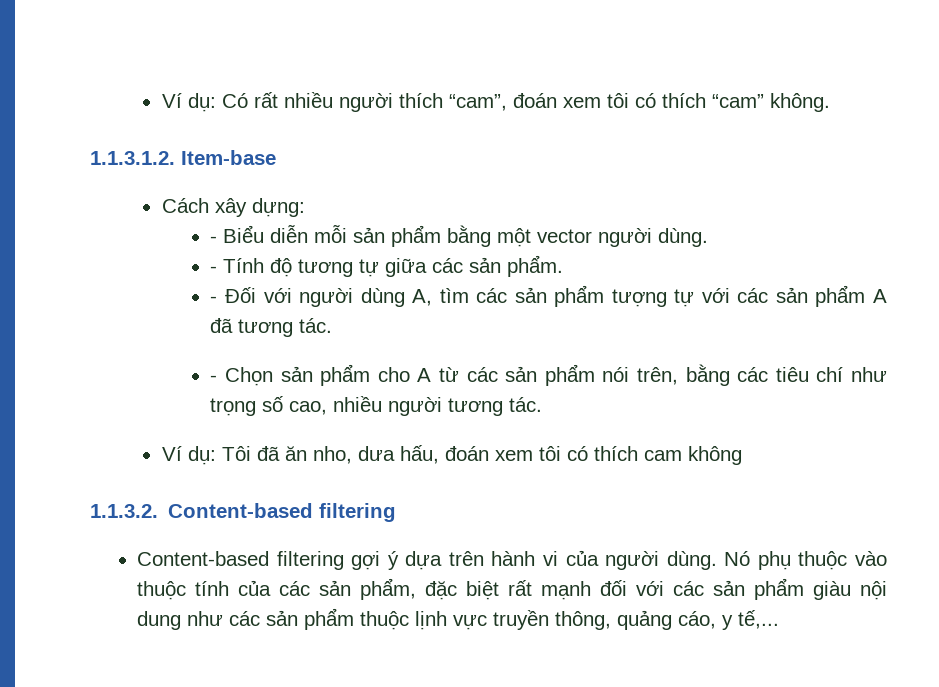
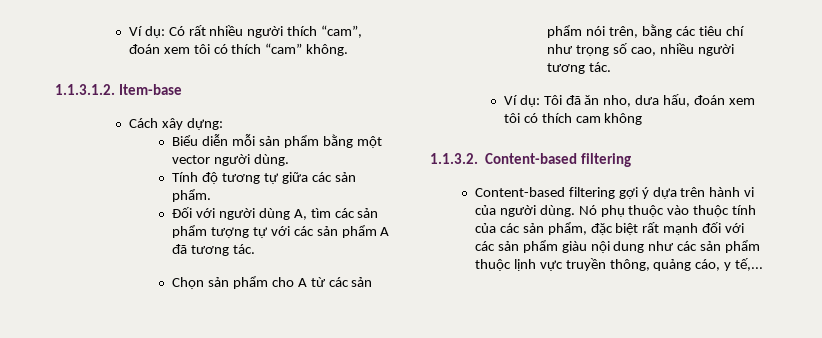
[210,236,218,243] - -> (223, 124) none
[210,266,218,273] - -> (289, 160) none
[210,296,218,303] - -> (212, 195) none
[210,375,218,382] - -> (255, 249) none

